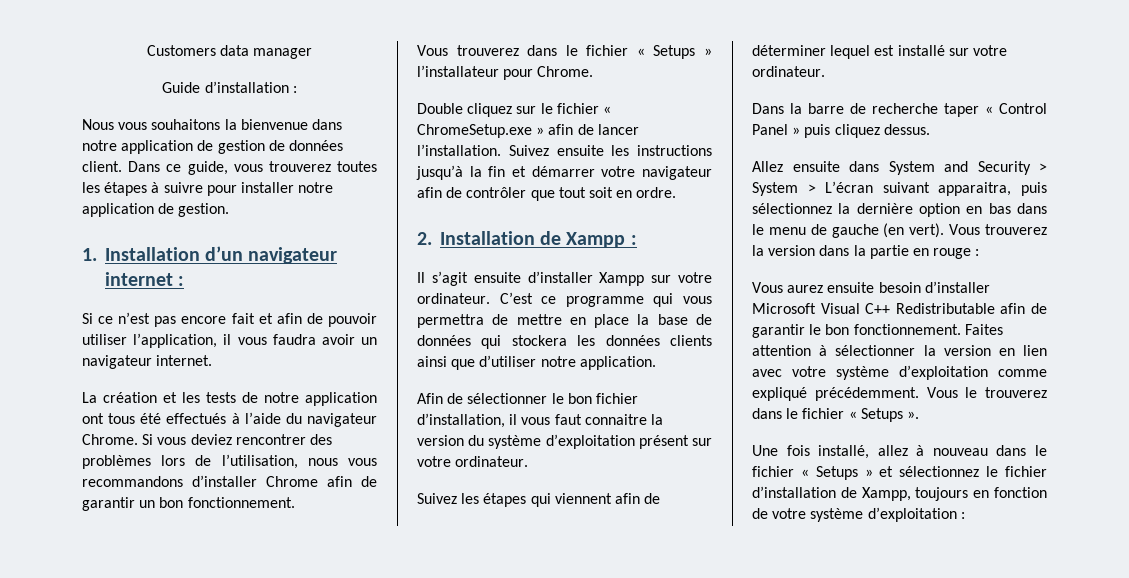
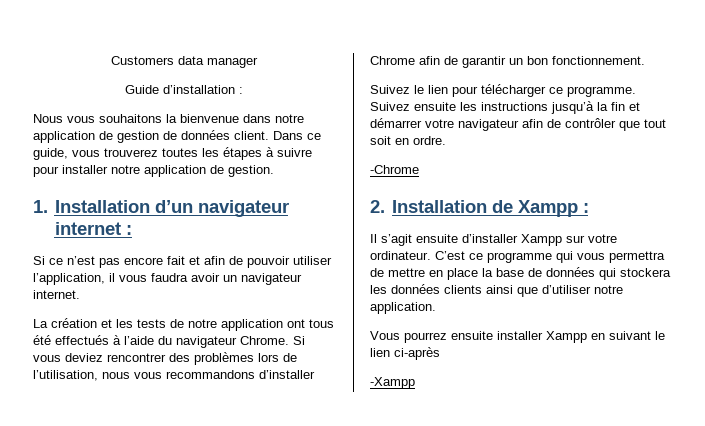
[417,45,712,59] [417,65,594,80] [417,103,611,117] [417,124,639,138] [417,144,501,156] Vous trouverez dans le fichier « Setups » l’installateur pour Chrome. // Double cliquez sur le fichier « ChromeSetup.exe » afin de lancer l’installation. -> [370,84,636,97] Suivez le lien pour télécharger ce programme.
(677, 192) none -> [370,165,419,174] // -Chrome
[417,393,638,404] [417,413,663,428] [417,434,712,449] [417,456,529,467] [417,493,661,507] [752,45,1007,59] [752,66,825,77] [752,103,1047,117] [752,124,930,138] [752,161,1047,175] [752,181,1047,196] [752,203,1047,217] [752,223,1047,238] [752,245,980,259] [752,281,990,293] [752,303,1047,314] [752,324,1003,338] [752,345,1047,356] [752,365,1047,380] [752,387,1047,401] [752,408,919,422] [752,445,1047,459] [752,466,1047,480] [752,486,1047,501] [752,507,965,522] Afin de sélectionner le bon fichier d’installation, il vous faut connaitre la version du système d’exploitation présent sur votre ordinateur. // Suivez les étapes qui viennent afin de déterminer lequel est installé sur votre ordinateur. // Dans la barre de recherche taper « Control Panel » puis cliquez dessus. // Allez ensuite dans System and Security > System > L’écran suivant apparaitra, puis sélectionnez la dernière option en bas dans le menu de gauche (en vert). Vous trouverez la version dans la partie en rouge : // Vous aurez ensuite besoin d’installer Microsoft Visual C++ Redistributable afin de garantir le bon fonctionnement. Faites attention à sélectionner la version en lien avec votre système d’exploitation comme expliqué précédemment. Vous le trouverez dans le fichier « Setups ». // Une fois installé, allez à nouveau dans le fichier « Setups » et sélectionnez le fichier d’installation de Xampp, toujours en fonction de votre système d’exploitation : -> [370,331,665,343] [370,347,440,360] [370,377,415,389] Vous pourrez ensuite installer Xampp en suivant le lien ci-après // -Xampp

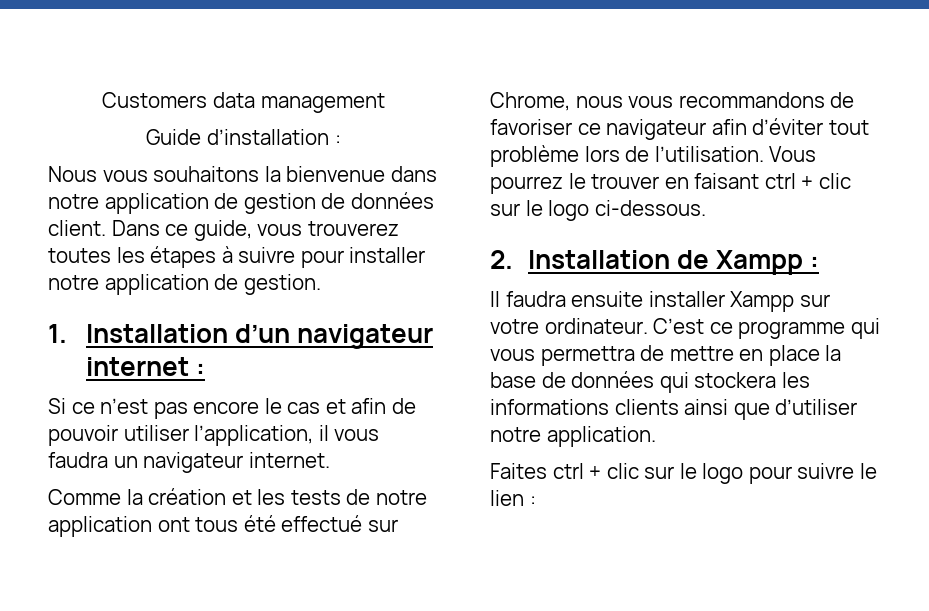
[207,57,258,68] manager -> [260,93,385,113] management
[167,256,185,265] fait -> [264,398,321,414] le cas
[191,273,220,282] avoir -> (108, 460) none
[33,319,48,328] La -> [48,489,143,505] Comme la
[55,335,305,348] [33,352,297,365] [33,370,315,381] [370,56,645,68] [370,84,636,97] [370,101,640,114] [370,118,666,131] [370,136,446,145] [370,165,419,174] effectués à l’aide du navigateur Chrome. Si vous deviez rencontrer des problèmes lors de l’utilisation, nous vous recommandons d’installer Chrome afin de garantir un bon fonctionnement. // Suivez le lien pour télécharger ce programme. Suivez ensuite les instructions jusqu’à la fin et démarrer votre navigateur afin de contrôler que tout soit en ordre. // -Chrome -> [281,515,398,532] [490,92,855,111] [490,118,869,140] [490,145,817,167] [490,173,851,194] [490,200,706,221] effectué sur Chrome, nous vous recommandons de favoriser ce navigateur afin d’éviter tout problème lors de l’utilisation. Vous pourrez le trouver en faisant ctrl + clic sur le logo ci-dessous.
[381,234,518,246] s’agit ensuite d’installer -> [505,291,725,307] faudra ensuite installer
[391,284,440,294] données -> [490,399,609,415] informations
[370,331,665,343] [370,347,440,360] [370,377,415,389] Vous pourrez ensuite installer Xampp en suivant le lien ci-après // -Xampp -> [490,463,877,484] [490,490,536,506] Faites ctrl + clic sur le logo pour suivre le lien :

